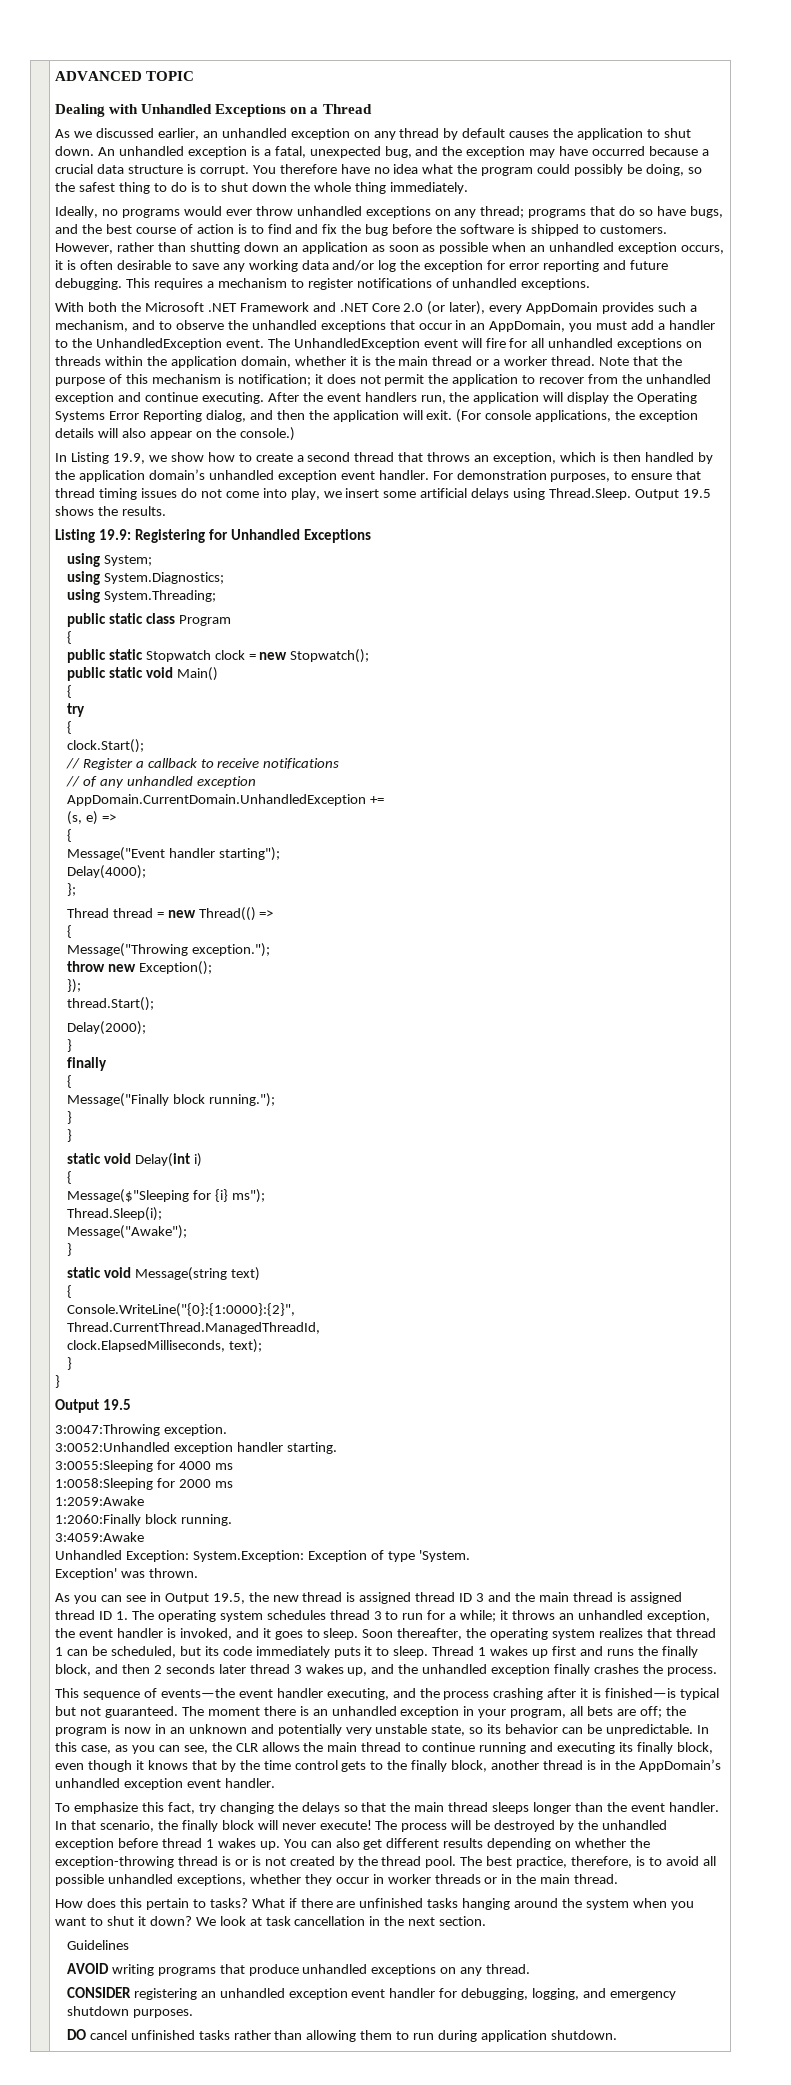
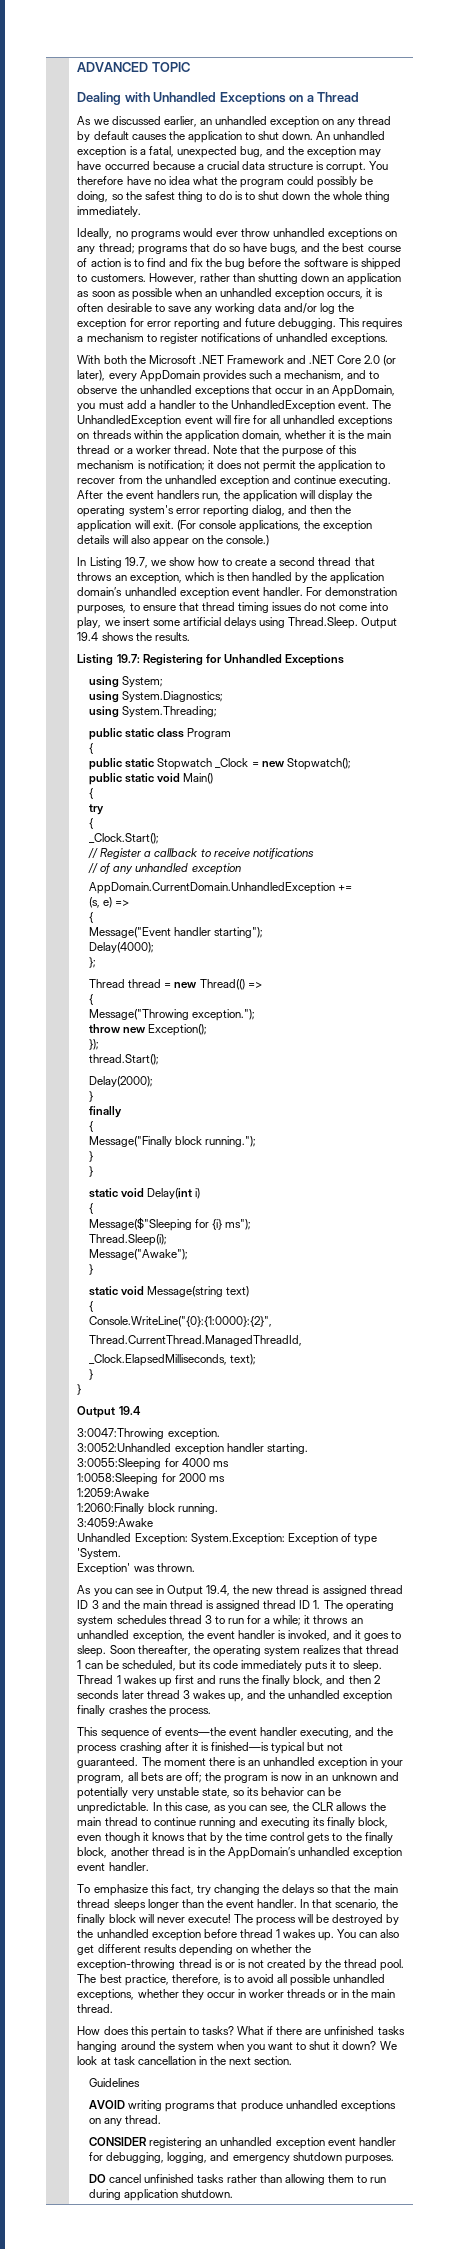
[637,392,698,404] [55,410,203,422] Operating Systems Error Reporting -> [77,505,249,517] operating system's error reporting
[113,453,146,464] 19.9, -> [124,557,148,568] 19.7,
[682,489,711,498] 19.5 -> [77,632,99,641] 19.4
[99,529,132,540] 19.9: -> [116,654,140,663] 19.7:
[214,650,245,660] clock -> [215,758,249,768] _Clock
[66,739,144,753] clock.Start(); -> [89,833,160,844] _Clock.Start();
[66,1340,225,1352] clock.ElapsedMilliseconds, -> [89,1354,228,1366] _Clock.ElapsedMilliseconds,
[103,1399,132,1410] 19.5 -> [118,1406,141,1415] 19.4
[212,1593,245,1604] 19.5, -> [206,1585,231,1596] 19.4,

